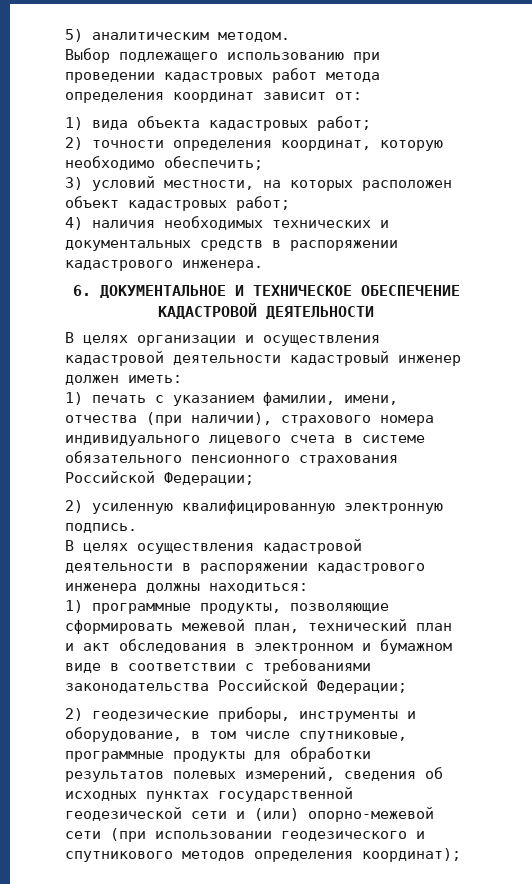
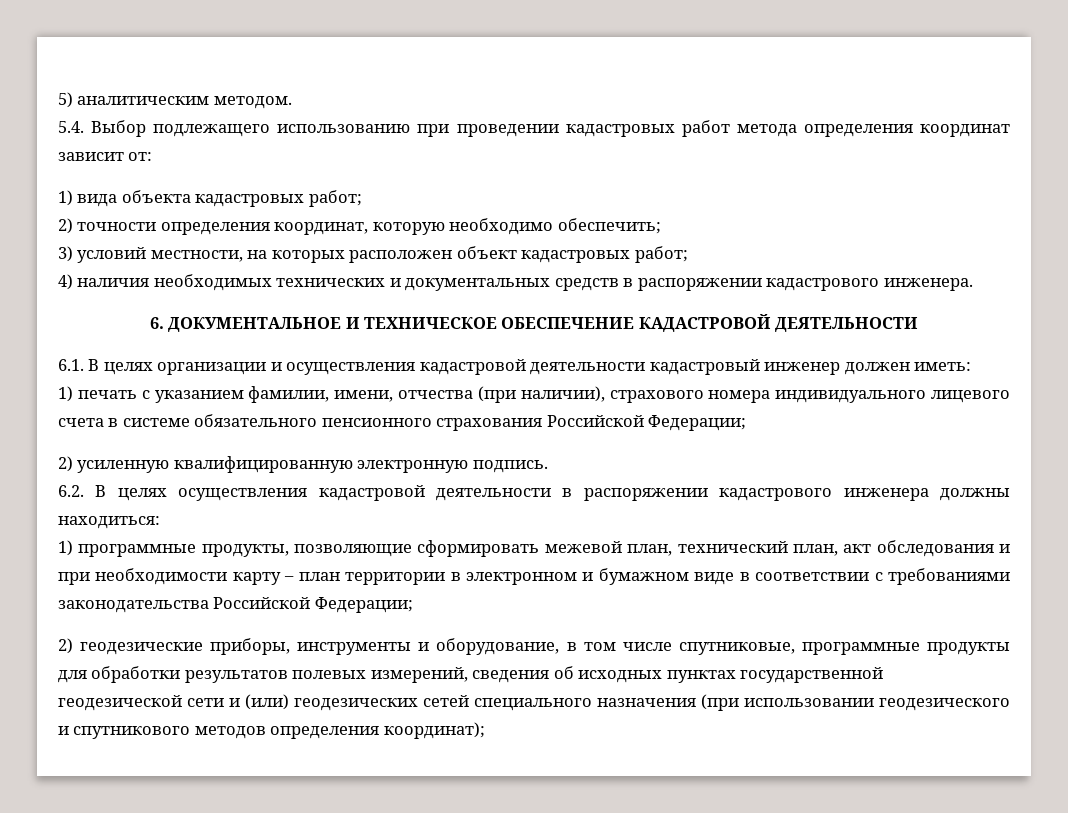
(290, 37) none -> [58,121,84,133] 5.4.
(374, 312) none -> [58,359,84,371] 6.1.
(137, 528) none -> [58,485,84,497] 6.2.
[416,623,452,631] [65,639,227,653] план и акт обследования -> [792,540,1011,557] [58,568,446,585] план, акт обследования и при необходимости карту – план территории
[308,807,434,822] [65,831,101,839] опорно-межевой сети -> [294,695,696,711] геодезических сетей специального назначения

